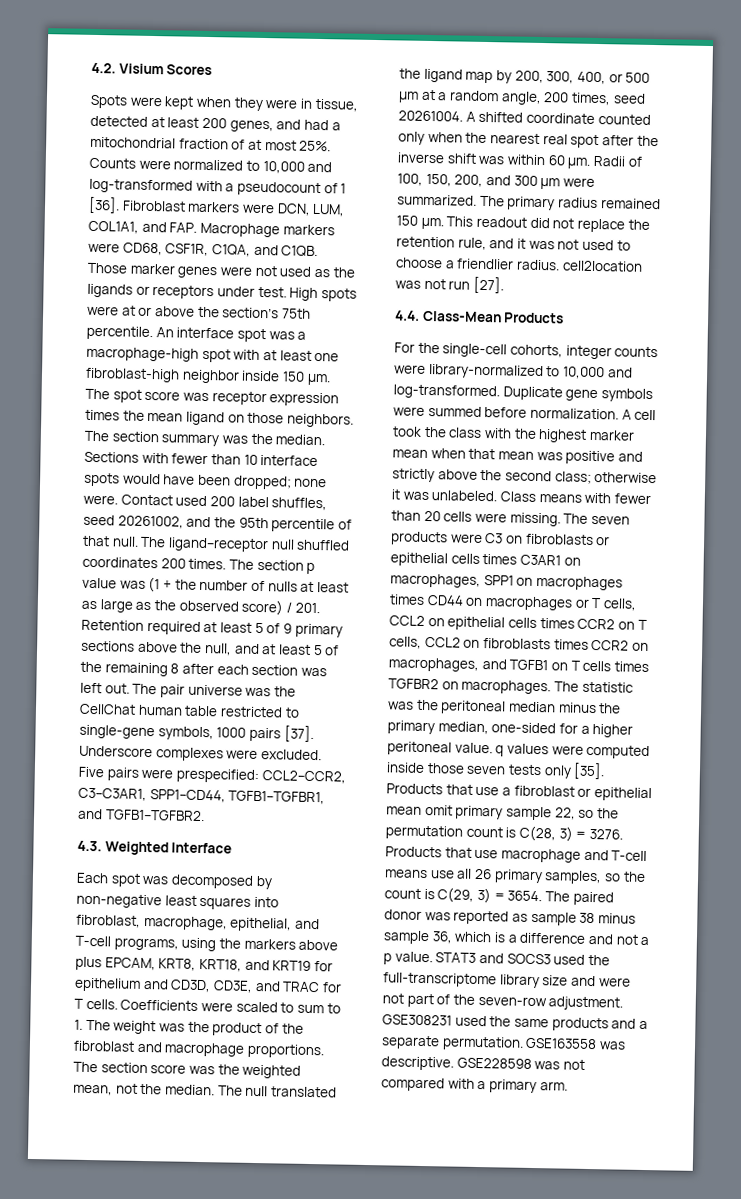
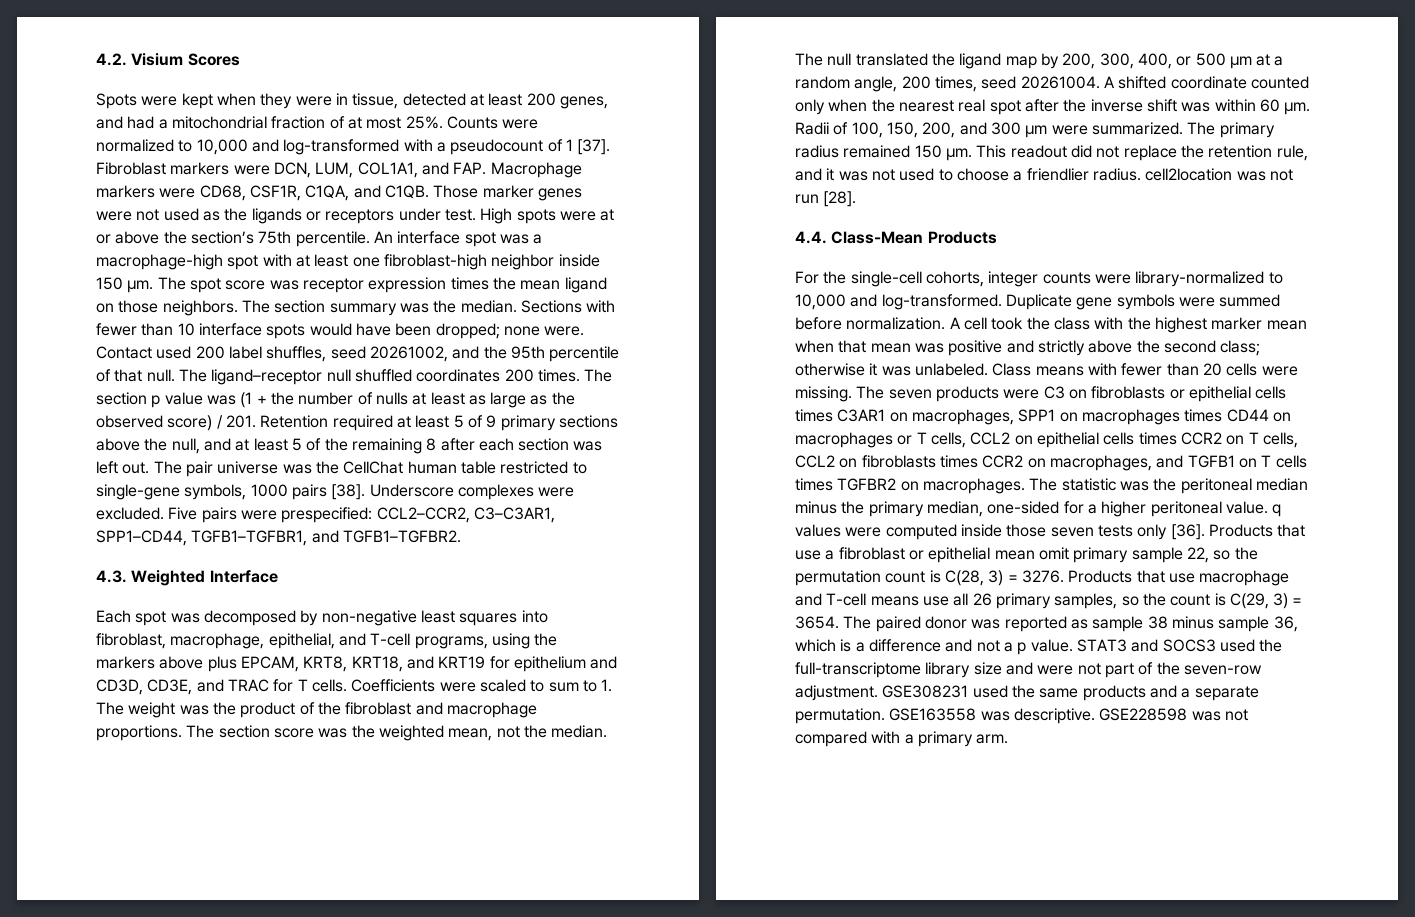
[88,196,120,214] [36]. -> [577,139,611,155] [37].
[283,725,314,742] [37]. -> [331,484,366,500] [38].
[472,276,504,294] [27]. -> [823,191,857,207] [28].
[573,762,606,780] [35]. -> [1170,524,1205,540] [36].

